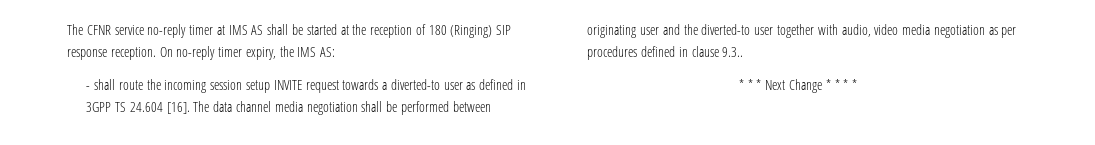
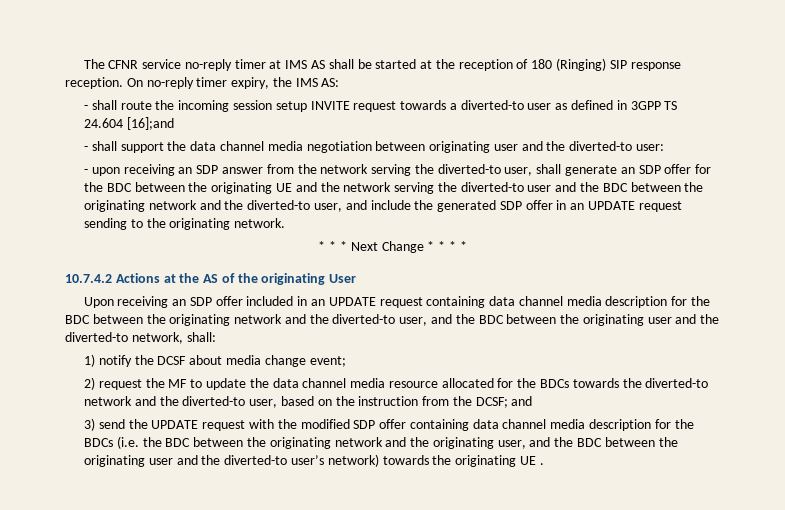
[166,101,210,114] [16]. The -> [126,117,174,130] [84,141,187,153] [16];and // - shall support the
[361,101,449,115] shall be performed -> (372, 147) none
[754,24,1017,38] [587,46,744,60] user together with audio, video media negotiation as per procedures defined in clause 9.3.. -> [635,144,664,151] [84,164,712,176] [84,182,704,194] [84,200,682,212] [84,218,286,230] user: // - upon receiving an SDP answer from the network serving the diverted-to user, shall generate an SDP offer for the BDC between the originating UE and the network serving the diverted-to user and the BDC between the originating network and the diverted-to user, and include the generated SDP offer in an UPDATE request sending to the originating network.
(858, 84) none -> [65,273,357,285] [83,296,711,308] [65,314,720,326] [65,332,216,344] [84,354,346,367] [84,377,709,390] [84,396,533,408] [84,418,694,431] [84,436,678,449] [84,454,544,467] // 10.7.4.2 Actions at the AS of the originating User // Upon receiving an SDP offer included in an UPDATE request containing data channel media description for the BDC between the originating network and the diverted-to user, and the BDC between the originating user and the diverted-to network, shall: // 1) notify the DCSF about media change event; // 2) request the MF to update the data channel media resource allocated for the BDCs towards the diverted-to network and the diverted-to user, based on the instruction from the DCSF; and // 3) send the UPDATE request with the modified SDP offer containing data channel media description for the BDCs (i.e. the BDC between the originating network and the originating user, and the BDC between the originating user and the diverted-to user’s network) towards the originating UE .

